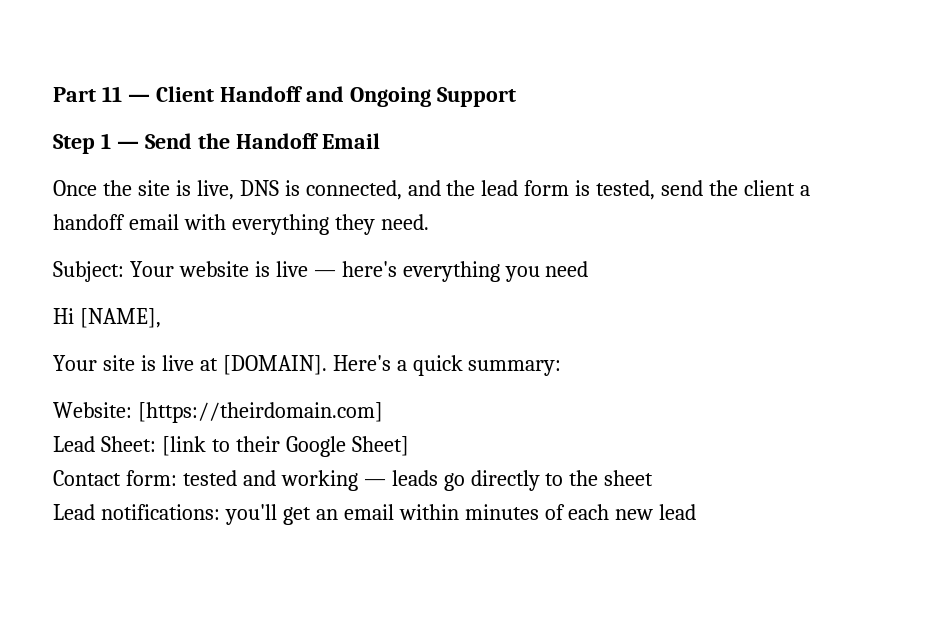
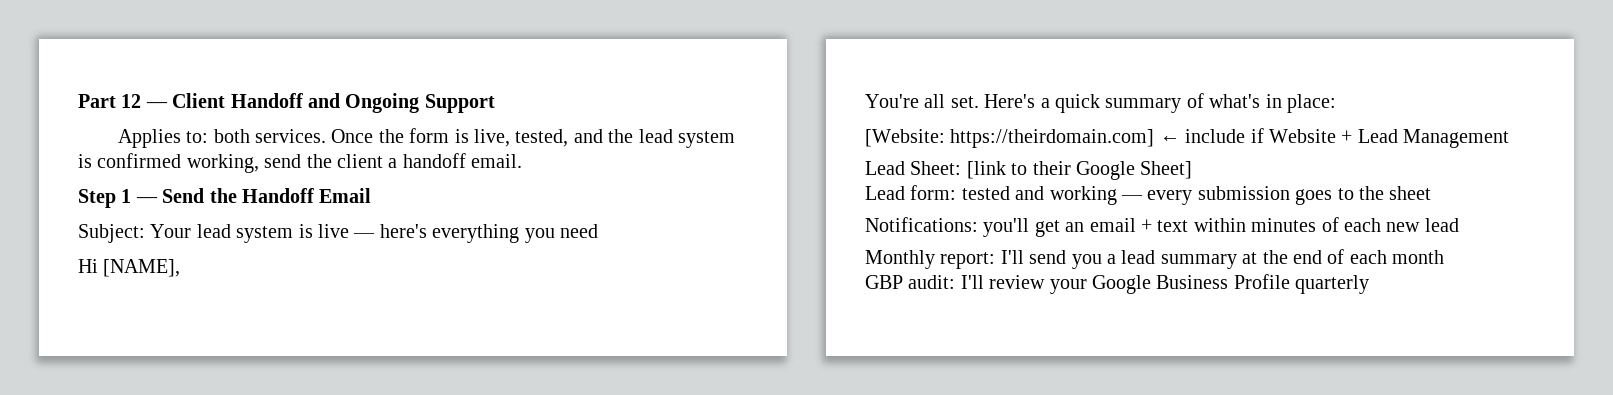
[101,86,122,102] 11 -> [121,94,142,108] 12
(516, 97) none -> [117,128,736,148] [78,153,523,173] // Applies to: both services. Once the form is live, tested, and the lead system is confirmed working, send the client a handoff email.
[53,180,810,200] [53,214,429,235] // Once the site is live, DNS is connected, and the lead form is tested, send the client a handoff email with everything they need. -> (372, 195) none
[178,261,249,277] website -> [196,224,294,243] lead system
[53,355,562,376] [53,402,383,423] Your site is live at [DOMAIN]. Here's a quick summary: // Website: [https://theirdomain.com] -> [865,93,1336,113] [865,128,1510,148] You're all set. Here's a quick summary of what's in place: // [Website: https://theirdomain.com] ← include if Website + Lead Management
[53,470,121,486] Contact -> [865,186,905,200] Lead
[391,470,540,491] leads go directly -> [1147,186,1333,205] every submission goes
[53,504,220,520] Lead notifications: -> [865,217,978,232] Notifications:
(394, 512) none -> [1141,219,1189,232] + text
(697, 512) none -> [865,249,1445,269] [865,274,1370,294] // Monthly report: I'll send you a lead summary at the end of each month // GBP audit: I'll review your Google Business Profile quarterly

